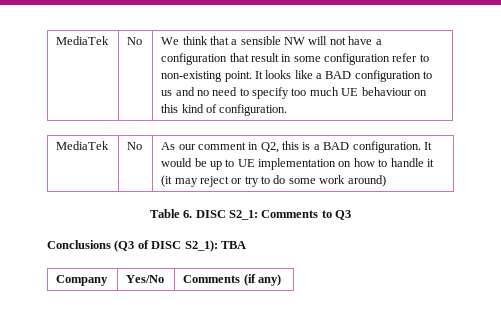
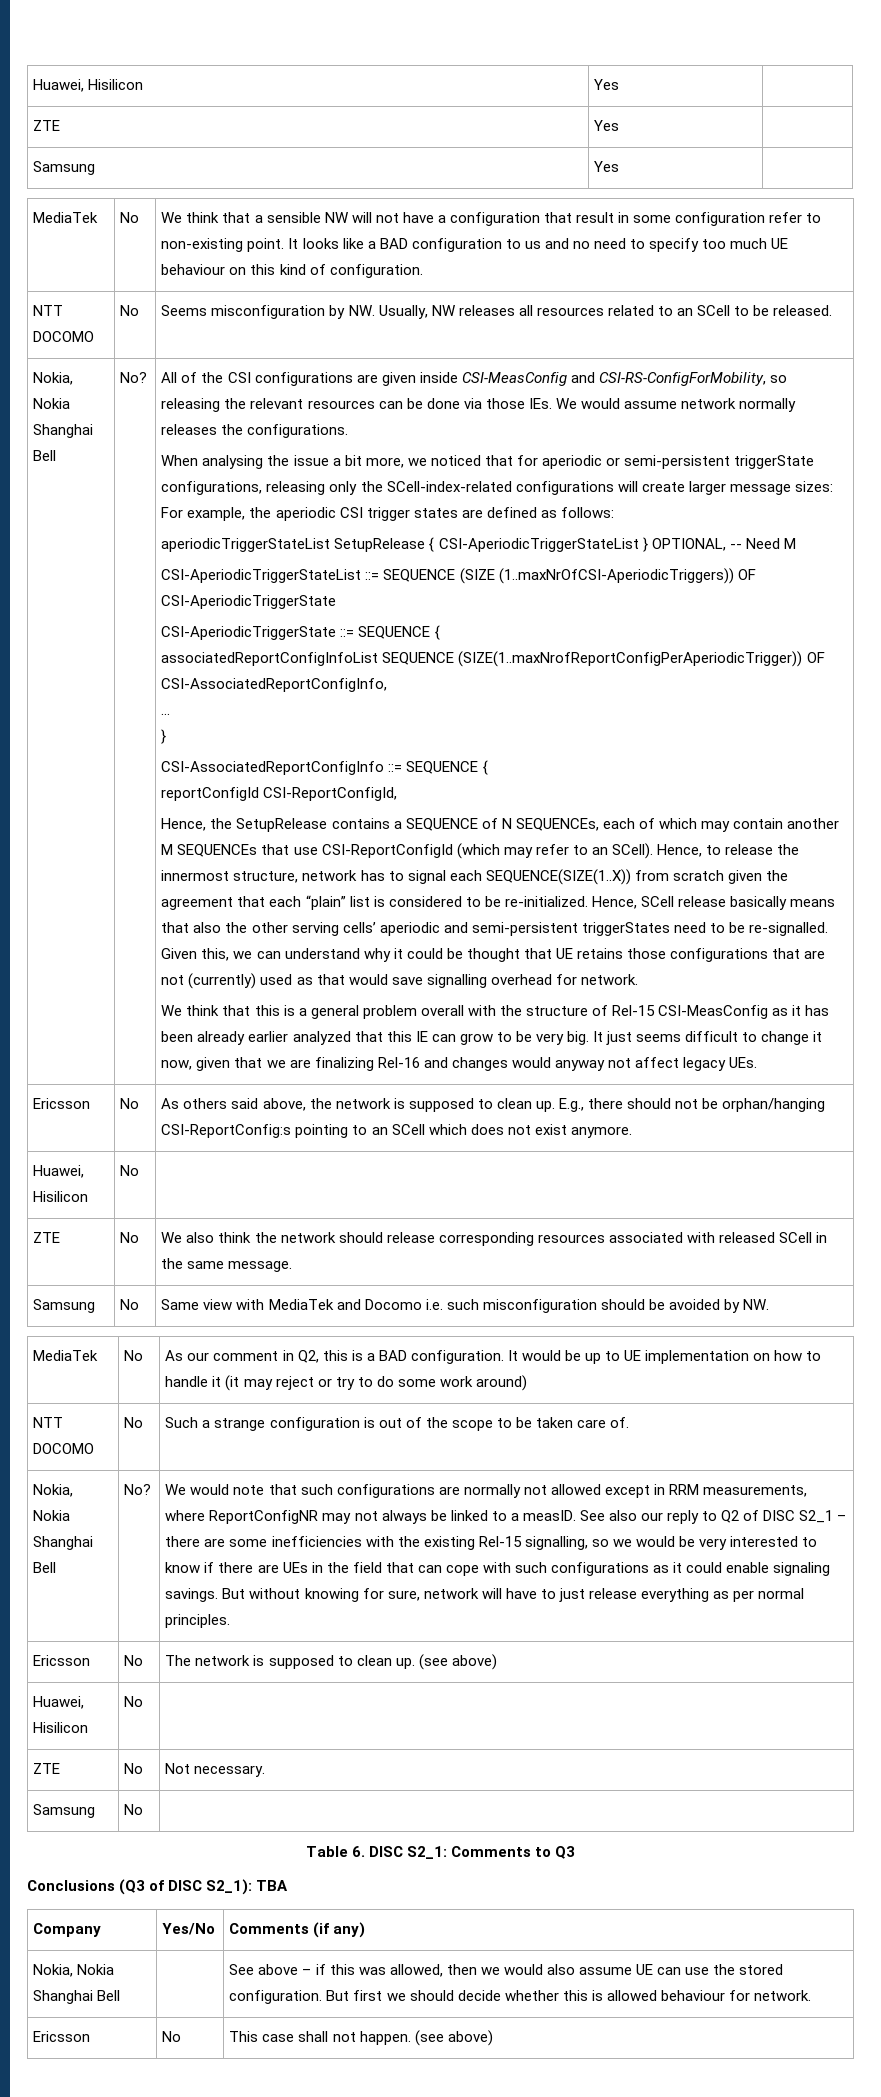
(56, 40) none -> [33,79,144,92] [594,79,620,90] [33,120,61,131] [594,120,620,131] [33,161,96,175] [594,161,620,172] Huawei, Hisilicon | Yes | // ZTE | Yes | // Samsung | Yes | //
(288, 110) none -> [33,305,64,316] [33,331,95,342] [120,305,140,316] [161,305,833,319] [33,372,74,385] [33,398,71,409] [33,424,94,438] [33,450,57,461] [120,372,148,383] [161,372,787,386] [161,398,797,412] [161,424,349,438] [161,455,815,469] [161,481,833,495] [161,507,614,521] [161,537,796,552] [161,568,756,584] [161,595,337,609] [161,625,440,640] [161,651,825,667] [161,678,388,692] [161,713,171,715] [161,729,167,744] [161,760,488,775] [161,787,398,801] [161,818,840,832] [161,843,800,859] [161,869,788,885] [161,895,836,910] [161,922,829,936] [161,948,826,962] [161,973,638,989] [161,1005,830,1019] [161,1031,823,1045] [161,1057,758,1071] [33,1098,91,1109] [120,1098,140,1109] [161,1098,826,1112] [161,1124,632,1138] [33,1165,85,1178] [33,1191,89,1202] [120,1165,140,1176] [33,1232,61,1243] [120,1232,140,1243] [161,1232,828,1246] [161,1258,293,1272] [33,1299,96,1313] [120,1299,140,1310] [161,1299,770,1313] // NTT DOCOMO | No | Seems misconfiguration by NW. Usually, NW releases all resources related to an SCell to be released. // Nokia, Nokia Shanghai Bell | No? | All of the CSI configurations are given inside CSI-MeasConfig and CSI-RS-ConfigForMobility, so releasing the relevant resources can be done via those IEs. We would assume network normally releases the configurations. // When analysing the issue a bit more, we noticed that for aperiodic or semi-persistent triggerState configurations, releasing only the SCell-index-related configurations will create larger message sizes: For example, the aperiodic CSI trigger states are defined as follows: // aperiodicTriggerStateList SetupRelease { CSI-AperiodicTriggerStateList } OPTIONAL, -- Need M // CSI-AperiodicTriggerStateList ::= SEQUENCE (SIZE (1..maxNrOfCSI-AperiodicTriggers)) OF CSI-AperiodicTriggerState // CSI-AperiodicTriggerState ::= SEQUENCE { // associatedReportConfigInfoList SEQUENCE (SIZE(1..maxNrofReportConfigPerAperiodicTrigger)) OF CSI-AssociatedReportConfigInfo, // ... // } // CSI-AssociatedReportConfigInfo ::= SEQUENCE { // reportConfigId CSI-ReportConfigId, // Hence, the SetupRelease contains a SEQUENCE of N SEQUENCEs, each of which may contain another M SEQUENCEs that use CSI-ReportConfigId (which may refer to an SCell). Hence, to release the innermost structure, network has to signal each SEQUENCE(SIZE(1..X)) from scratch given the agreement that each “plain” list is considered to be re-initialized. Hence, SCell release basically means that also the other serving cells’ aperiodic and semi-persistent triggerStates need to be re-signalled. Given this, we can understand why it could be thought that UE retains those configurations that are not (currently) used as that would save signalling overhead for network. // We think that this is a general problem overall with the structure of Rel-15 CSI-MeasConfig as it has been already earlier analyzed that this IE can grow to be very big. It just seems difficult to change it now, given that we are finalizing Rel-16 and changes would anyway not affect legacy UEs. // Ericsson | No | As others said above, the network is supposed to clean up. E.g., there should not be orphan/hanging CSI-ReportConfig:s pointing to an SCell which does not exist anymore. // Huawei, Hisilicon | No | // ZTE | No | We also think the network should release corresponding resources associated with released SCell in the same message. // Samsung | No | Same view with MediaTek and Docomo i.e. such misconfiguration should be avoided by NW.
(386, 181) none -> [33,1417,64,1428] [33,1443,95,1454] [124,1417,144,1428] [165,1417,630,1431] [33,1484,74,1497] [33,1510,71,1521] [33,1536,94,1550] [33,1562,57,1573] [124,1484,152,1495] [165,1484,808,1498] [165,1510,847,1524] [165,1536,818,1550] [165,1562,831,1576] [165,1588,805,1602] [165,1614,231,1628] [33,1655,91,1666] [124,1655,144,1666] [165,1654,497,1670] [33,1696,85,1709] [33,1722,89,1733] [124,1696,144,1707] [33,1763,61,1774] [124,1763,144,1774] [165,1763,266,1777] [33,1804,96,1818] [124,1804,144,1815] // NTT DOCOMO | No | Such a strange configuration is out of the scope to be taken care of. // Nokia, Nokia Shanghai Bell | No? | We would note that such configurations are normally not allowed except in RRM measurements, where ReportConfigNR may not always be linked to a measID. See also our reply to Q2 of DISC S2_1 – there are some inefficiencies with the existing Rel-15 signalling, so we would be very interested to know if there are UEs in the field that can cope with such configurations as it could enable signaling savings. But without knowing for sure, network will have to just release everything as per normal principles. // Ericsson | No | The network is supposed to clean up. (see above) // Huawei, Hisilicon | No | // ZTE | No | Not necessary. // Samsung | No |
(281, 280) none -> [33,1964,115,1977] [33,1990,121,2004] [229,1964,784,1977] [229,1990,811,2004] [33,2031,91,2042] [162,2031,182,2042] [229,2030,493,2046] // Nokia, Nokia Shanghai Bell | | See above – if this was allowed, then we would also assume UE can use the stored configuration. But first we should decide whether this is allowed behaviour for network. // Ericsson | No | This case shall not happen. (see above)

